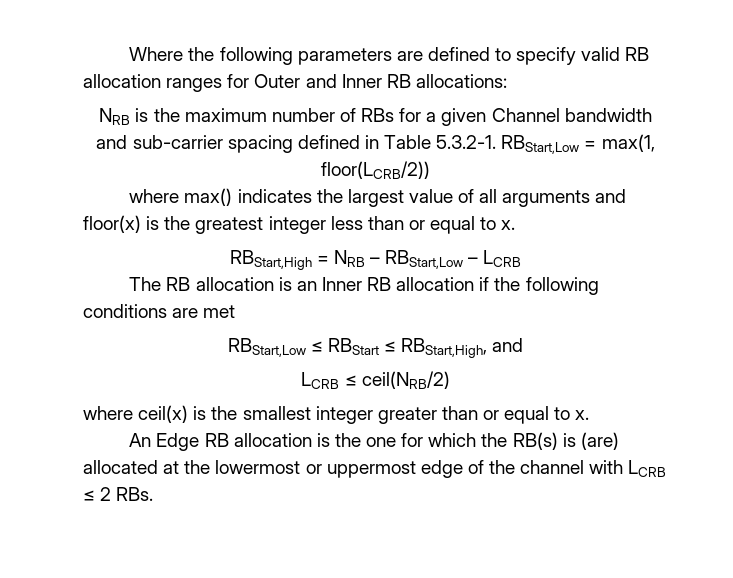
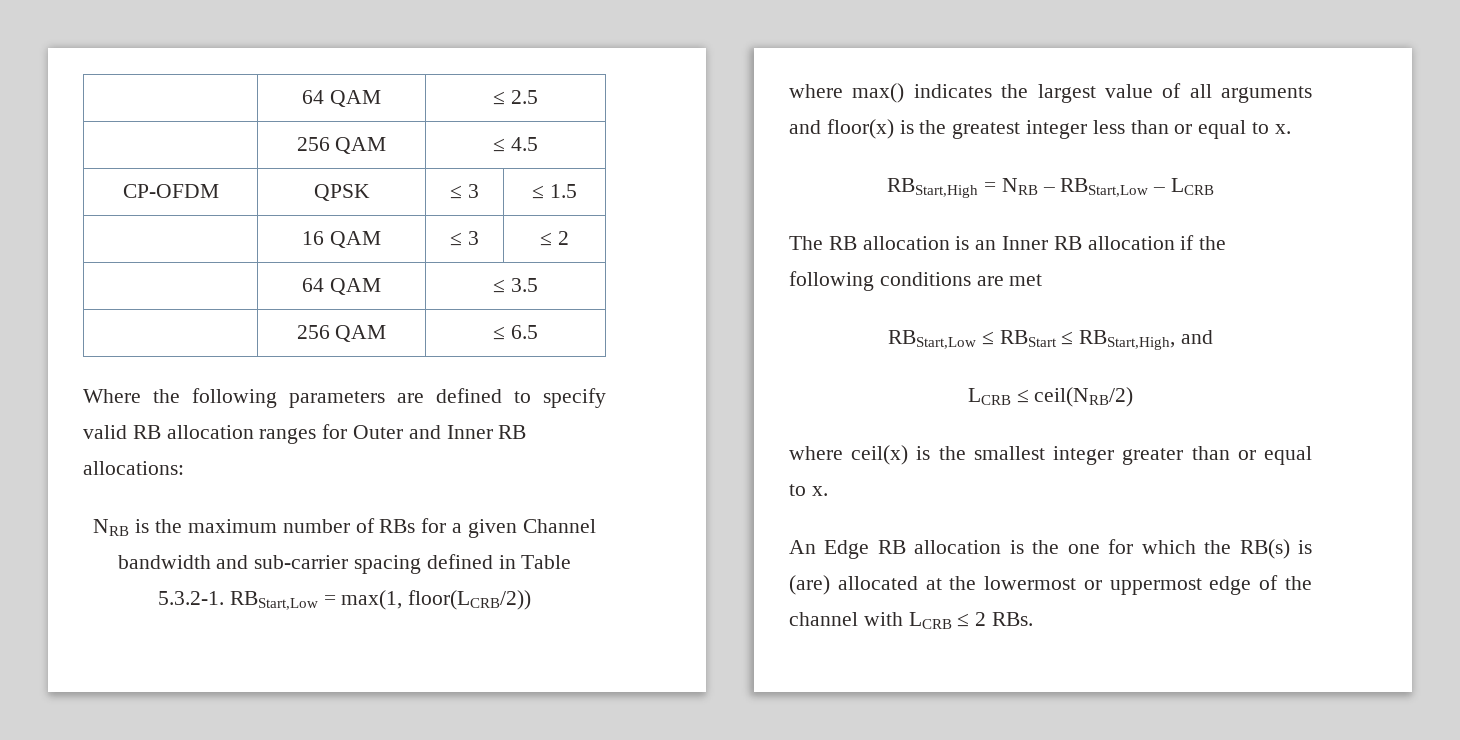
(129, 54) none -> [302,90,381,107] [493,90,538,105] [296,137,387,154] [493,137,538,152] [122,184,219,198] [313,184,370,201] [450,184,479,199] [532,184,577,199] [302,231,381,248] [450,231,479,246] [540,231,569,246] [302,278,381,295] [493,278,538,293] [296,325,387,342] [493,325,538,340] | 64 QAM | ≤ 2.5 // | 256 QAM | ≤ 4.5 // CP-OFDM | QPSK | ≤ 3 | ≤ 1.5 // | 16 QAM | ≤ 3 | ≤ 2 // | 64 QAM | ≤ 3.5 // | 256 QAM | ≤ 6.5 //

